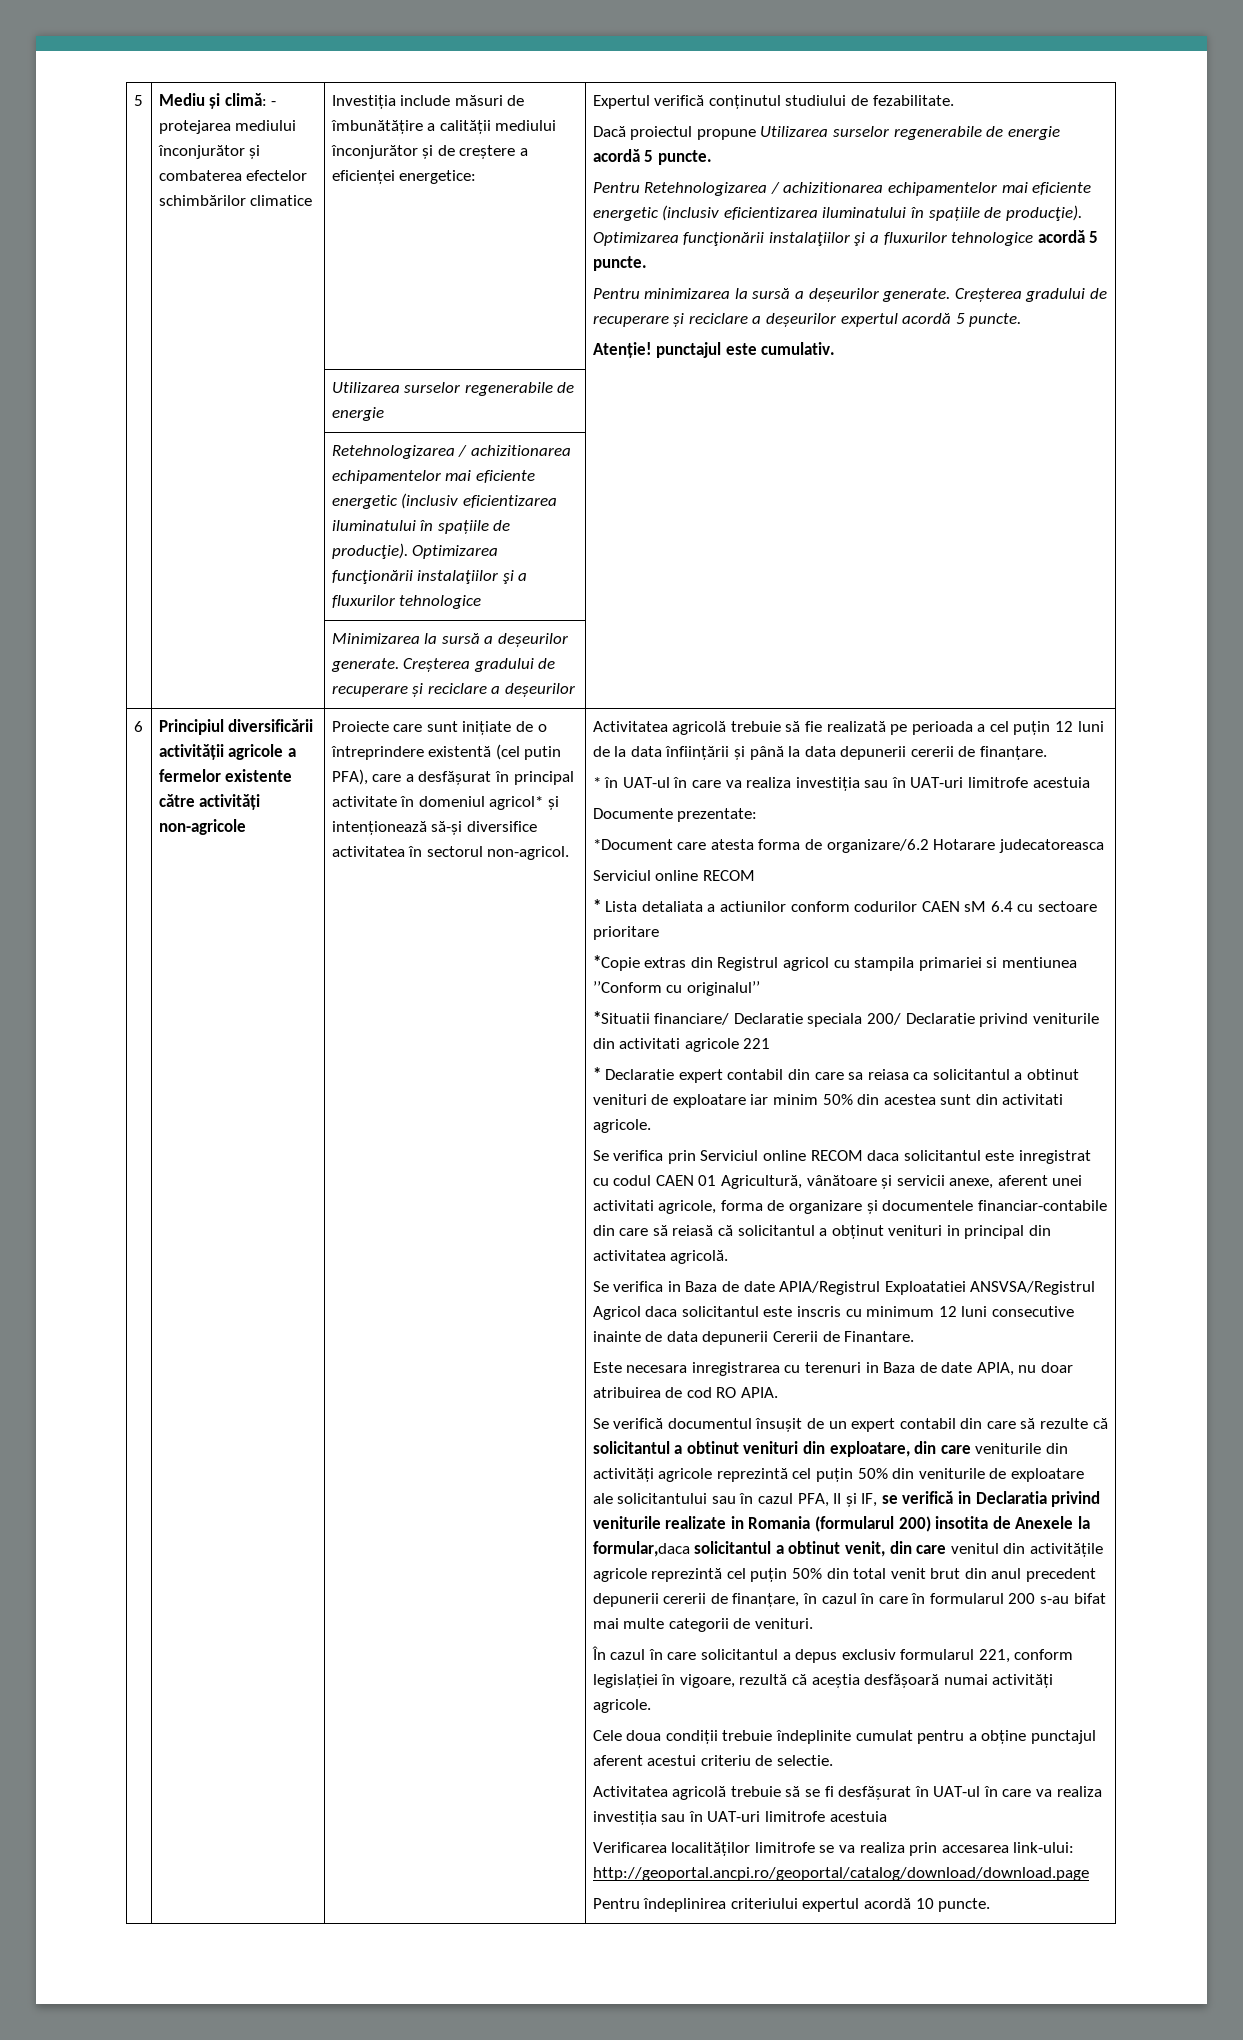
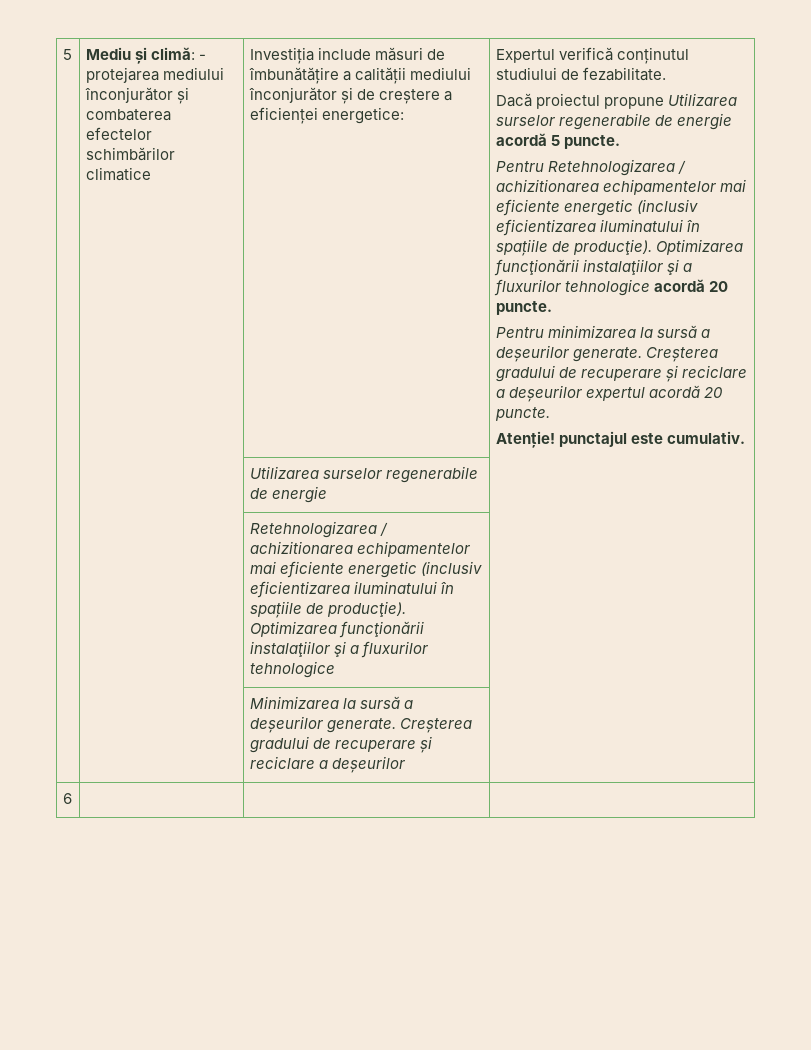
[1089,231,1099,243] 5 -> [708,281,728,292] 20
[955,313,965,324] 5 -> [703,387,723,398] 20
[158,719,314,735] [158,744,296,760] [158,769,293,782] [158,794,261,810] [158,819,246,835] [331,721,547,735] [330,744,562,760] [331,769,574,785] [331,796,559,810] [331,821,537,835] [331,846,570,860] [592,721,1104,735] [592,746,1048,760] [592,777,1090,791] [592,808,758,822] [592,839,1104,853] [592,870,755,881] [592,899,1098,912] [592,926,659,940] [592,955,1077,971] [592,981,760,996] [592,1011,1099,1027] [592,1038,771,1052] [592,1067,1080,1083] [592,1094,1064,1108] [592,1119,651,1133] [592,1150,1091,1164] [592,1175,1083,1189] [592,1200,1107,1214] [592,1225,1052,1239] [592,1250,729,1264] [592,1281,1096,1295] [592,1306,1074,1320] [592,1331,915,1345] [592,1362,1074,1376] [592,1387,778,1398] [592,1418,1108,1432] [592,1441,1068,1457] [592,1468,1084,1482] [592,1491,1101,1507] [592,1516,1090,1532] [592,1541,1103,1557] [592,1568,1097,1582] [592,1593,1106,1607] [592,1618,813,1632] [591,1646,1074,1663] [592,1674,1054,1688] [592,1699,651,1713] [592,1730,1096,1744] [592,1755,833,1766] [592,1786,1102,1800] [592,1811,887,1825] [592,1842,1075,1856] [592,1867,1089,1881] [592,1898,991,1912] Principiul diversificării activității agricole a fermelor existente către activități non-agricole | Proiecte care sunt inițiate de o întreprindere existentă (cel putin PFA), care a desfășurat în principal activitate în domeniul agricol* și intenționează să-și diversifice activitatea în sectorul non-agricol. | Activitatea agricolă trebuie să fie realizată pe perioada a cel puțin 12 luni de la data înființării și până la data depunerii cererii de finanțare. // * în UAT-ul în care va realiza investiția sau în UAT-uri limitrofe acestuia // Documente prezentate: // *Document care atesta forma de organizare/6.2 Hotarare judecatoreasca // Serviciul online RECOM // * Lista detaliata a actiunilor conform codurilor CAEN sM 6.4 cu sectoare prioritare // *Copie extras din Registrul agricol cu stampila primariei si mentiunea ’’Conform cu originalul’’ // *Situatii financiare/ Declaratie speciala 200/ Declaratie privind veniturile din activitati agricole 221 // * Declaratie expert contabil din care sa reiasa ca solicitantul a obtinut venituri de exploatare iar minim 50% din acestea sunt din activitati agricole. // Se verifica prin Serviciul online RECOM daca solicitantul este inregistrat cu codul CAEN 01 Agricultură, vânătoare și servicii anexe, aferent unei activitati agricole, forma de organizare și documentele financiar-contabile din care să reiasă că solicitantul a obținut venituri in principal din activitatea agricolă. // Se verifica in Baza de date APIA/Registrul Exploatatiei ANSVSA/Registrul Agricol daca solicitantul este inscris cu minimum 12 luni consecutive inainte de data depunerii Cererii de Finantare. // Este necesara inregistrarea cu terenuri in Baza de date APIA, nu doar atribuirea de cod RO APIA. // Se verifică documentul însușit de un expert contabil din care să rezulte că solicitantul a obtinut venituri din exploatare, din care veniturile din activități agricole reprezintă cel puțin 50% din veniturile de exploatare ale solicitantului sau în cazul PFA, II și IF, se verifică in Declaratia privind veniturile realizate in Romania (formularul 200) insotita de Anexele la formular,daca solicitantul a obtinut venit, din care venitul din activitățile agricole reprezintă cel puțin 50% din total venit brut din anul precedent depunerii cererii de finanțare, în cazul în care în formularul 200 s-au bifat mai multe categorii de venituri. // În cazul în care solicitantul a depus exclusiv formularul 221, conform legislației în vigoare, rezultă că aceștia desfășoară numai activități agricole. // Cele doua condiții trebuie îndeplinite cumulat pentru a obține punctajul aferent acestui criteriu de selectie. // Activitatea agricolă trebuie să se fi desfășurat în UAT-ul în care va realiza investiția sau în UAT-uri limitrofe acestuia // Verificarea localităților limitrofe se va realiza prin accesarea link-ului: http://geoportal.ancpi.ro/geoportal/catalog/download/download.page // Pentru îndeplinirea criteriului expertul acordă 10 puncte. -> (72, 798) | |

